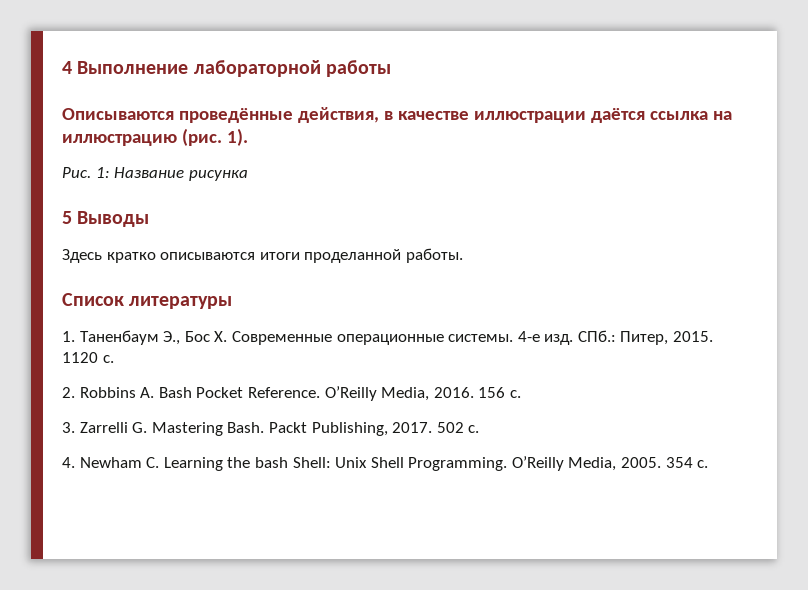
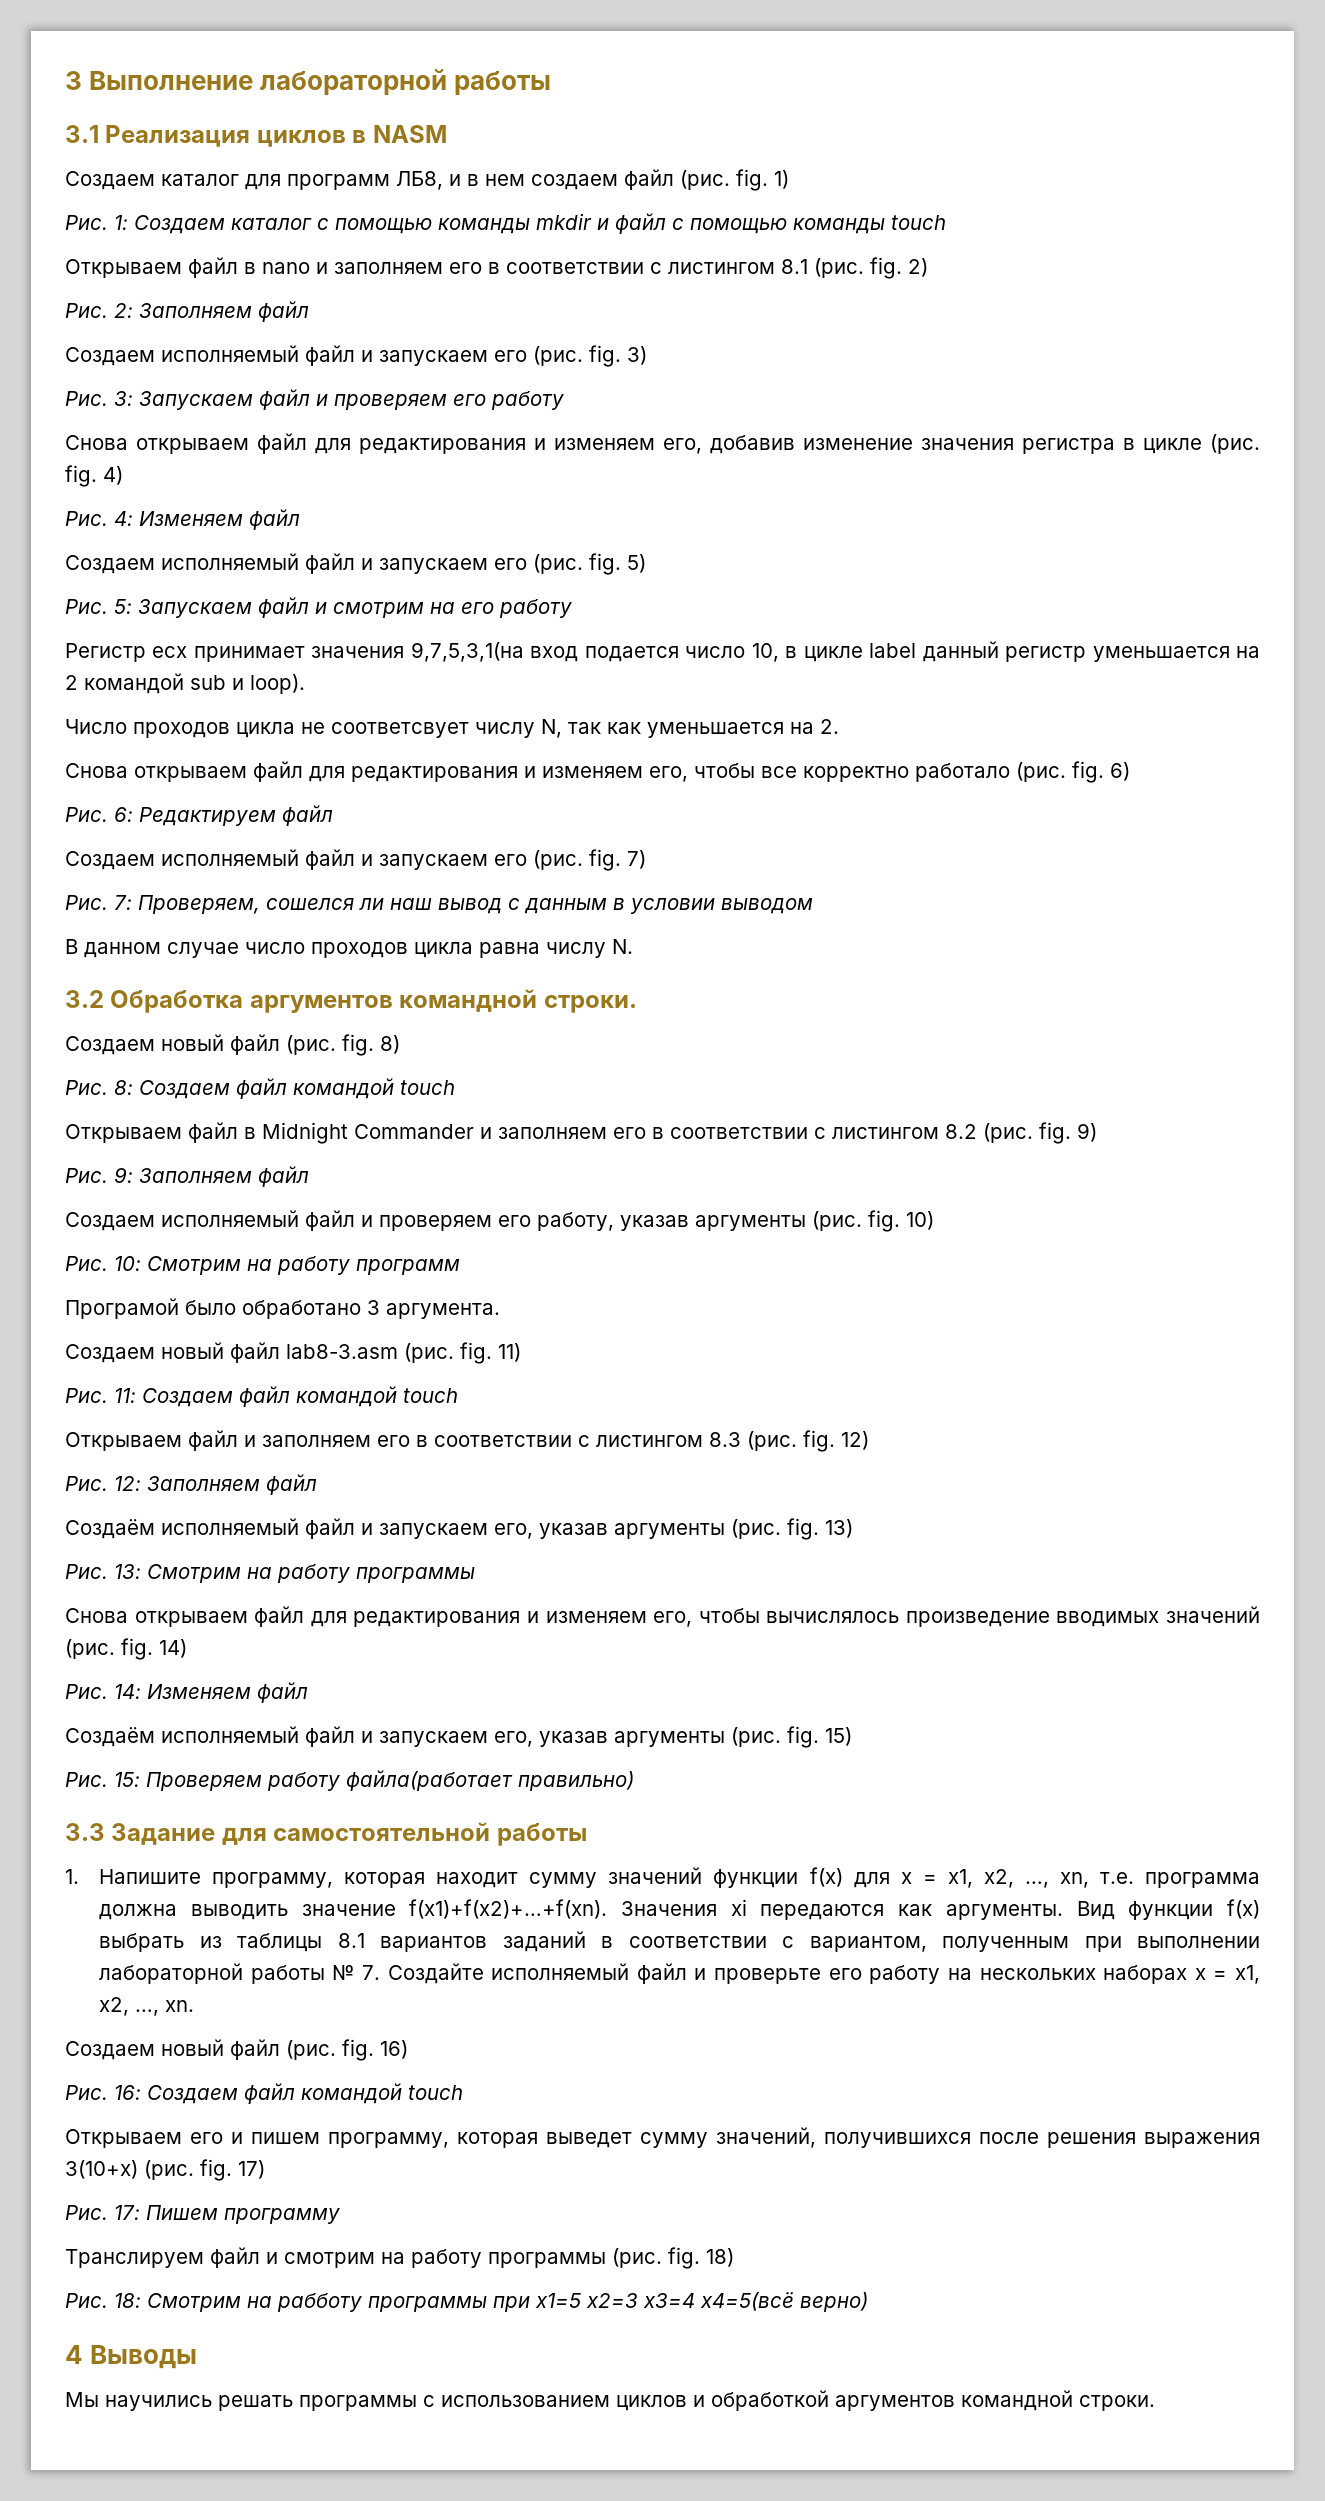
[62,61,72,74] 4 -> [65,71,82,90] 3
[62,107,732,123] [62,128,248,146] [62,167,248,181] [62,211,150,227] [62,248,463,263] [62,293,233,309] [62,330,714,345] [62,352,114,363] [62,386,521,401] [62,422,480,436] [62,456,709,471] Описываются проведённые действия, в качестве иллюстрации даётся ссылка на иллюстрацию (рис. 1). // Рис. 1: Название рисунка // 5 Выводы // Здесь кратко описываются итоги проделанной работы. // Список литературы // 1. Таненбаум Э., Бос Х. Современные операционные системы. 4-е изд. СПб.: Питер, 2015. 1120 с. // 2. Robbins A. Bash Pocket Reference. O’Reilly Media, 2016. 156 с. // 3. Zarrelli G. Mastering Bash. Packt Publishing, 2017. 502 с. // 4. Newham C. Learning the bash Shell: Unix Shell Programming. O’Reilly Media, 2005. 354 с. -> [65,125,447,147] [65,169,789,191] [65,213,946,234] [65,257,928,279] [65,301,309,322] [65,345,647,367] [65,389,564,410] [65,433,1260,454] [65,465,123,487] [65,509,300,530] [65,553,646,575] [65,597,572,618] [65,641,1261,662] [65,673,305,694] [65,719,839,738] [65,761,1130,783] [65,805,333,826] [65,849,646,871] [65,895,813,914] [65,939,633,958] [65,989,637,1013] [65,1034,400,1056] [65,1078,455,1099] [65,1122,1097,1144] [65,1166,309,1187] [65,1210,934,1232] [65,1256,460,1275] [65,1298,500,1319] [65,1342,521,1364] [65,1386,458,1407] [65,1430,869,1452] [65,1474,317,1495] [65,1518,853,1540] [65,1564,475,1583] [65,1606,1261,1627] [65,1638,187,1660] [65,1682,308,1703] [65,1726,852,1748] [65,1770,634,1791] [65,1822,587,1846] [65,1867,1261,1888] [99,1899,1260,1920] [99,1931,1260,1952] [99,1963,1261,1984] [99,1997,195,2016] [65,2039,408,2061] [65,2083,463,2104] [65,2127,1260,2148] [65,2159,265,2181] [65,2205,340,2224] [65,2247,734,2269] [65,2292,868,2312] [65,2345,198,2369] [65,2390,1155,2411] 3.1 Реализация циклов в NASM // Создаем каталог для программ ЛБ8, и в нем создаем файл (рис. fig. 1) // Рис. 1: Создаем каталог с помощью команды mkdir и файл с помощью команды touch // Открываем файл в nano и заполняем его в соответствии с листингом 8.1 (рис. fig. 2) // Рис. 2: Заполняем файл // Создаем исполняемый файл и запускаем его (рис. fig. 3) // Рис. 3: Запускаем файл и проверяем его работу // Снова открываем файл для редактирования и изменяем его, добавив изменение значения регистра в цикле (рис. fig. 4) // Рис. 4: Изменяем файл // Создаем исполняемый файл и запускаем его (рис. fig. 5) // Рис. 5: Запускаем файл и смотрим на его работу // Регистр ecx принимает значения 9,7,5,3,1(на вход подается число 10, в цикле label данный регистр уменьшается на 2 командой sub и loop). // Число проходов цикла не соответсвует числу N, так как уменьшается на 2. // Снова открываем файл для редактирования и изменяем его, чтобы все корректно работало (рис. fig. 6) // Рис. 6: Редактируем файл // Создаем исполняемый файл и запускаем его (рис. fig. 7) // Рис. 7: Проверяем, сошелся ли наш вывод с данным в условии выводом // В данном случае число проходов цикла равна числу N. // 3.2 Обработка аргументов командной строки. // Создаем новый файл (рис. fig. 8) // Рис. 8: Создаем файл командой touch // Открываем файл в Midnight Commander и заполняем его в соответствии с листингом 8.2 (рис. fig. 9) // Рис. 9: Заполняем файл // Создаем исполняемый файл и проверяем его работу, указав аргументы (рис. fig. 10) // Рис. 10: Смотрим на работу программ // Програмой было обработано 3 аргумента. // Создаем новый файл lab8-3.asm (рис. fig. 11) // Рис. 11: Создаем файл командой touch // Открываем файл и заполняем его в соответствии с листингом 8.3 (рис. fig. 12) // Рис. 12: Заполняем файл // Создаём исполняемый файл и запускаем его, указав аргументы (рис. fig. 13) // Рис. 13: Смотрим на работу программы // Снова открываем файл для редактирования и изменяем его, чтобы вычислялось произведение вводимых значений (рис. fig. 14) // Рис. 14: Изменяем файл // Создаём исполняемый файл и запускаем его, указав аргументы (рис. fig. 15) // Рис. 15: Проверяем работу файла(работает правильно) // 3.3 Задание для самостоятельной работы // 1. Напишите программу, которая находит сумму значений функции f(x) для x = x1, x2, …, xn, т.е. программа должна выводить значение f(x1)+f(x2)+…+f(xn). Значения xi передаются как аргументы. Вид функции f(x) выбрать из таблицы 8.1 вариантов заданий в соответствии с вариантом, полученным при выполнении лабораторной работы № 7. Создайте исполняемый файл и проверьте его работу на нескольких наборах x = x1, x2, …, xn. // Создаем новый файл (рис. fig. 16) // Рис. 16: Создаем файл командой touch // Открываем его и пишем программу, которая выведет сумму значений, получившихся после решения выражения 3(10+x) (рис. fig. 17) // Рис. 17: Пишем программу // Транслируем файл и смотрим на работу программы (рис. fig. 18) // Рис. 18: Смотрим на рабботу программы при x1=5 x2=3 x3=4 x4=5(всё верно) // 4 Выводы // Мы научились решать программы с использованием циклов и обработкой аргументов командной строки.

